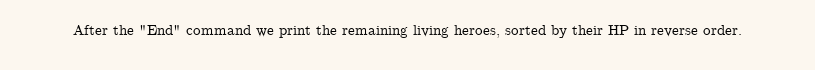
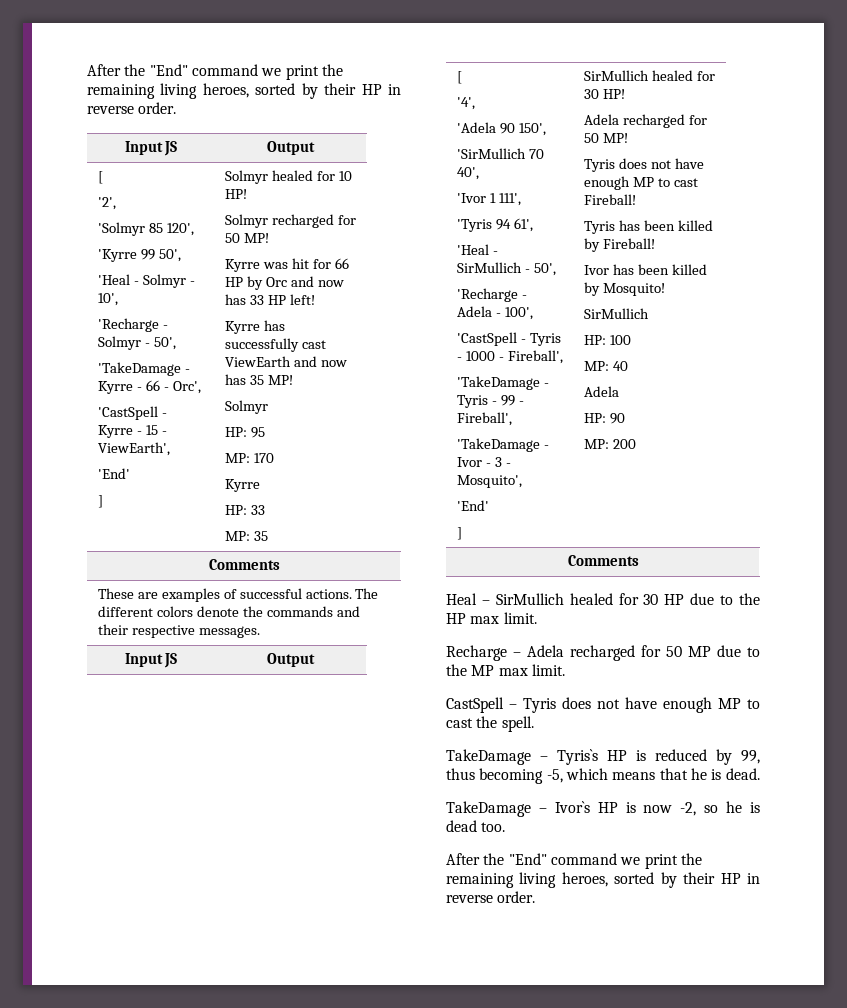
(742, 30) none -> [124,141,178,156] [267,141,315,155] [97,171,103,184] [97,197,116,210] [97,222,194,236] [97,249,181,262] [97,274,195,288] [97,293,118,306] [97,318,168,332] [97,336,176,350] [97,362,190,376] [97,380,201,394] [97,406,167,420] [97,425,167,438] [97,442,170,456] [97,468,130,479] [97,495,103,508] [224,170,352,184] [224,189,247,199] [224,214,356,228] [224,233,269,243] [224,258,349,272] [224,276,344,290] [224,294,315,305] [224,320,285,334] [224,338,326,352] [224,356,347,367] [224,374,293,385] [224,400,268,414] [224,427,265,438] [224,453,274,463] [224,479,260,492] [224,505,265,515] [224,531,268,541] [208,559,280,570] [97,588,379,602] [97,606,360,617] [97,624,260,638] [124,653,178,668] [267,653,315,667] [456,71,462,84] [456,97,475,110] [456,122,546,136] [456,148,544,159] [456,167,479,180] [456,193,521,206] [456,218,533,232] [456,244,498,255] [456,262,556,276] [456,288,527,302] [456,306,533,320] [456,332,561,346] [456,350,563,364] [456,376,549,390] [456,395,524,408] [456,412,512,426] [456,438,549,452] [456,457,511,467] [456,475,522,488] [456,500,489,511] [456,527,462,540] [583,70,715,81] [583,89,625,99] [583,114,707,128] [583,133,628,143] [583,158,704,172] [583,176,698,190] [583,194,636,205] [583,220,713,234] [583,238,655,252] [583,264,707,275] [583,282,665,296] [583,308,649,319] [583,335,631,345] [583,361,628,371] [583,386,619,397] [583,413,625,424] [583,439,636,449] [567,555,639,566] [446,593,760,605] [446,612,537,624] [446,645,760,661] [446,664,565,676] [446,697,760,713] [446,716,534,732] [446,749,760,765] [446,768,760,784] [446,801,760,817] [446,820,506,832] [446,853,702,869] [446,872,760,888] [446,891,536,903] // Input JS | Output // [ // '2', // 'Solmyr 85 120', // 'Kyrre 99 50', // 'Heal - Solmyr - 10', // 'Recharge - Solmyr - 50', // 'TakeDamage - Kyrre - 66 - Orc', // 'CastSpell - Kyrre - 15 - ViewEarth', // 'End' // ] | Solmyr healed for 10 HP! // Solmyr recharged for 50 MP! // Kyrre was hit for 66 HP by Orc and now has 33 HP left! // Kyrre has successfully cast ViewEarth and now has 35 MP! // Solmyr // HP: 95 // MP: 170 // Kyrre // HP: 33 // MP: 35 // Comments // These are examples of successful actions. The different colors denote the commands and their respective messages. // Input JS | Output // [ // '4', // 'Adela 90 150', // 'SirMullich 70 40', // 'Ivor 1 111', // 'Tyris 94 61', // 'Heal - SirMullich - 50', // 'Recharge - Adela - 100', // 'CastSpell - Tyris - 1000 - Fireball', // 'TakeDamage - Tyris - 99 - Fireball', // 'TakeDamage - Ivor - 3 - Mosquito', // 'End' // ] | SirMullich healed for 30 HP! // Adela recharged for 50 MP! // Tyris does not have enough MP to cast Fireball! // Tyris has been killed by Fireball! // Ivor has been killed by Mosquito! // SirMullich // HP: 100 // MP: 40 // Adela // HP: 90 // MP: 200 // Comments // Heal – SirMullich healed for 30 HP due to the HP max limit. // Recharge – Adela recharged for 50 MP due to the MP max limit. // CastSpell – Tyris does not have enough MP to cast the spell. // TakeDamage – Tyris`s HP is reduced by 99, thus becoming -5, which means that he is dead. // TakeDamage – Ivor`s HP is now -2, so he is dead too. // After the "End" command we print the remaining living heroes, sorted by their HP in reverse order.

